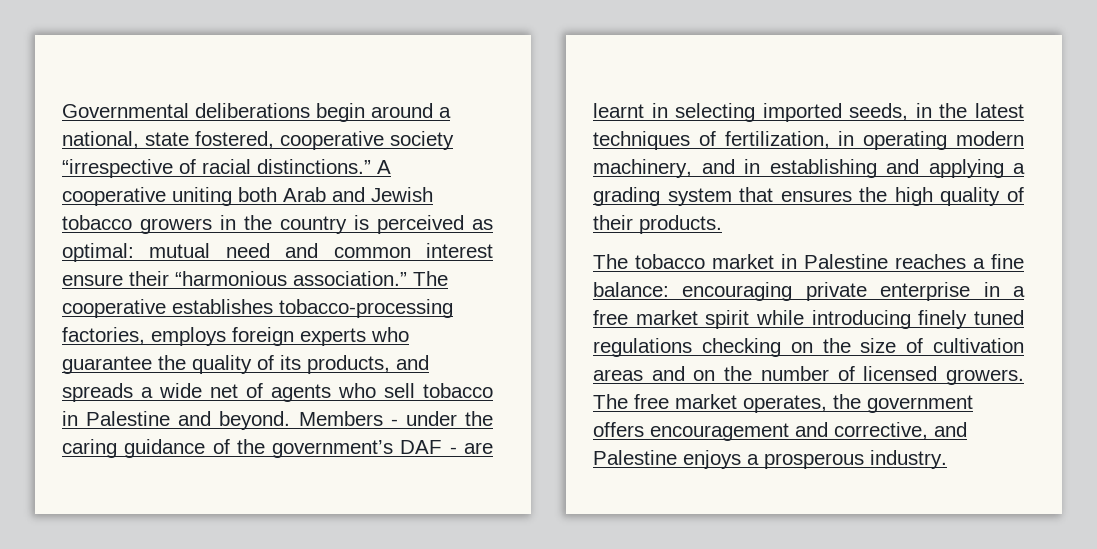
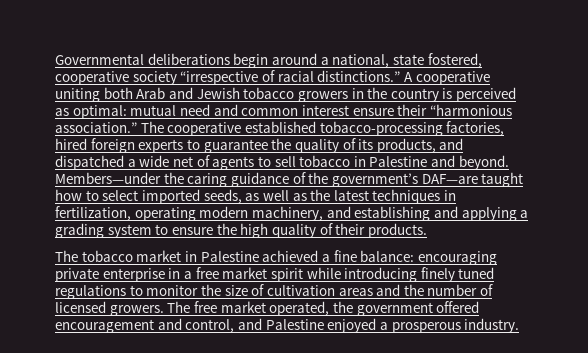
[172,299,273,314] establishes -> [244,121,316,133] established
[151,327,226,346] employs -> [55,138,87,150] hired
[371,327,409,342] who -> [186,139,200,150] to
[62,383,133,402] spreads -> [55,155,124,170] dispatched
[338,383,376,398] who -> [257,156,271,167] to
[298,411,457,426] Members - under -> [55,172,161,184] Members—under
[400,440,493,454] [593,103,1024,122] [593,131,855,150] DAF - are learnt in selecting imported seeds, in the latest techniques of fertilization, in -> [421,172,524,187] [55,189,457,204] [55,206,131,221] DAF—are taught how to select imported seeds, as well as the latest techniques in fertilization,
[744,159,760,174] in -> (351, 212) none
[739,187,852,202] that ensures -> [155,224,213,235] to ensure
[895,254,966,269] reaches -> [262,250,319,262] achieved
[701,338,813,357] checking on -> [129,285,199,296] to monitor
[693,370,716,381] on -> (401, 290) none
[743,395,827,413] operates, -> [269,301,330,316] operated,
[593,422,644,437] offers -> [436,301,480,313] offered
[834,422,928,440] corrective, -> [185,319,235,333] control,
[683,450,741,469] enjoys -> [327,318,377,333] enjoyed

